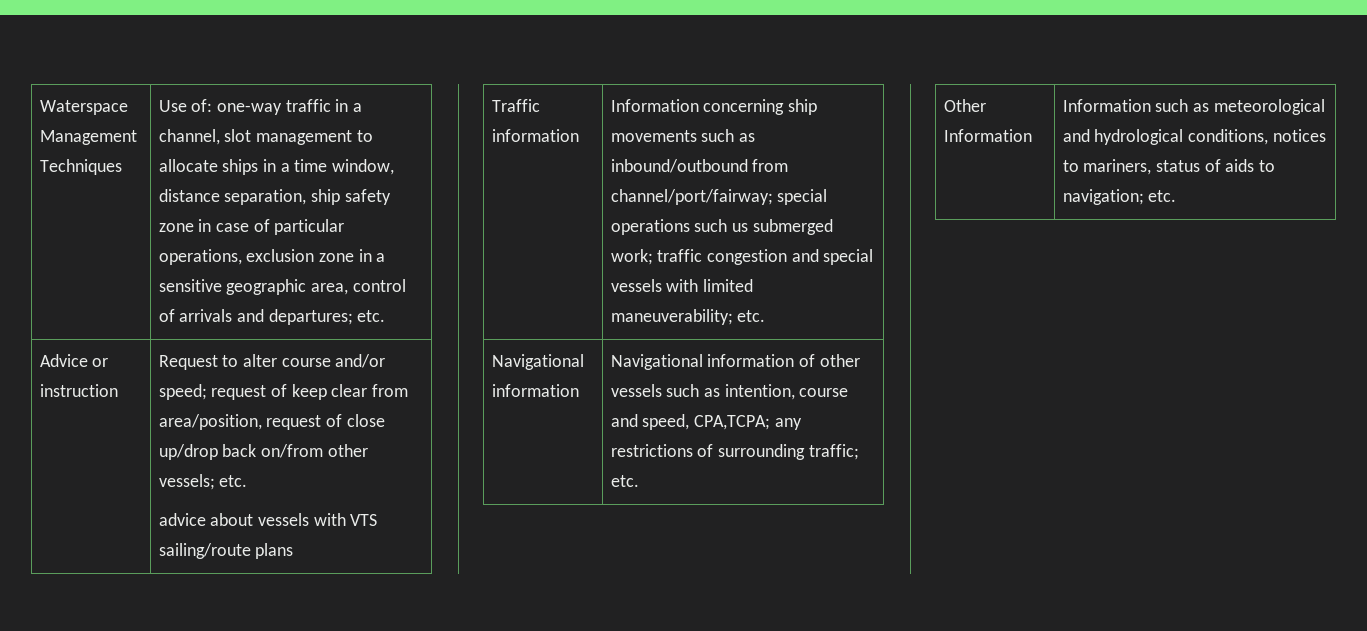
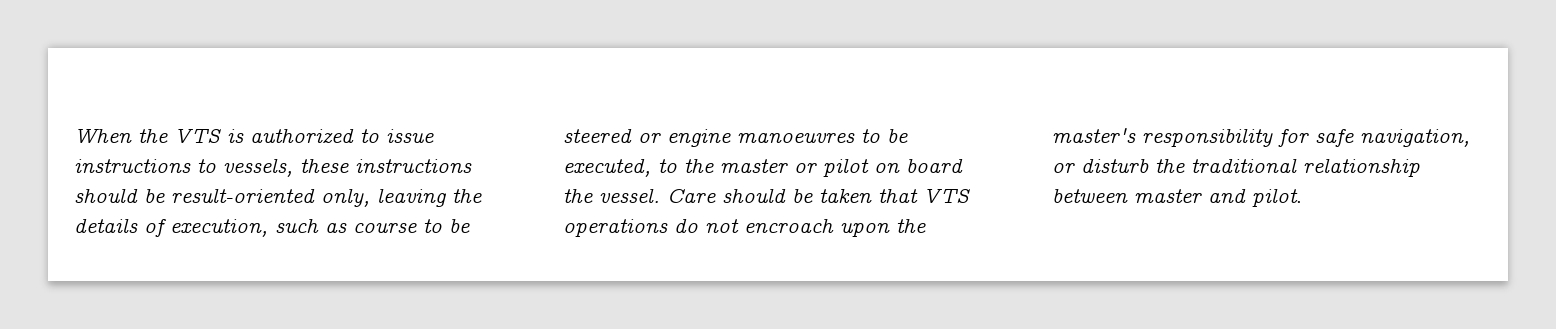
[39,100,128,115] [39,130,137,145] [39,159,122,175] [158,99,363,115] [158,129,373,145] [158,159,395,175] [158,189,391,205] [158,219,345,235] [158,249,386,265] [158,279,406,295] [158,309,386,325] [39,354,109,367] [39,384,118,397] [158,354,386,370] [158,384,409,400] [158,414,385,430] [158,444,368,460] [158,474,248,490] [158,513,378,526] [158,543,294,559] [491,99,540,112] [491,129,579,142] [610,99,818,115] [610,129,756,142] [610,159,789,173] [610,189,828,205] [610,219,833,235] [610,249,874,265] [610,279,754,292] [610,309,766,325] [491,354,584,370] [491,384,579,397] [610,354,860,370] [610,384,849,400] [610,414,802,430] [610,444,859,460] [610,475,639,487] [943,99,986,112] [943,129,1032,142] [1062,99,1325,115] [1062,129,1326,145] [1062,159,1276,175] [1062,189,1177,205] Waterspace Management Techniques | Use of: one-way traffic in a channel, slot management to allocate ships in a time window, distance separation, ship safety zone in case of particular operations, exclusion zone in a sensitive geographic area, control of arrivals and departures; etc. // Advice or instruction | Request to alter course and/or speed; request of keep clear from area/position, request of close up/drop back on/from other vessels; etc. // advice about vessels with VTS sailing/route plans // Traffic information | Information concerning ship movements such as inbound/outbound from channel/port/fairway; special operations such us submerged work; traffic congestion and special vessels with limited maneuverability; etc. // Navigational information | Navigational information of other vessels such as intention, course and speed, CPA,TCPA; any restrictions of surrounding traffic; etc. // Other Information | Information such as meteorological and hydrological conditions, notices to mariners, status of aids to navigation; etc. -> [74,128,434,144] [74,158,472,177] [74,188,482,207] [74,218,470,237] [563,128,908,147] [563,158,963,177] [563,188,970,203] [563,219,926,237] [1052,128,1470,147] [1052,158,1420,177] [1052,188,1302,207] When the VTS is authorized to issue instructions to vessels, these instructions should be result-oriented only, leaving the details of execution, such as course to be steered or engine manoeuvres to be executed, to the master or pilot on board the vessel. Care should be taken that VTS operations do not encroach upon the master's responsibility for safe navigation, or disturb the traditional relationship between master and pilot.

